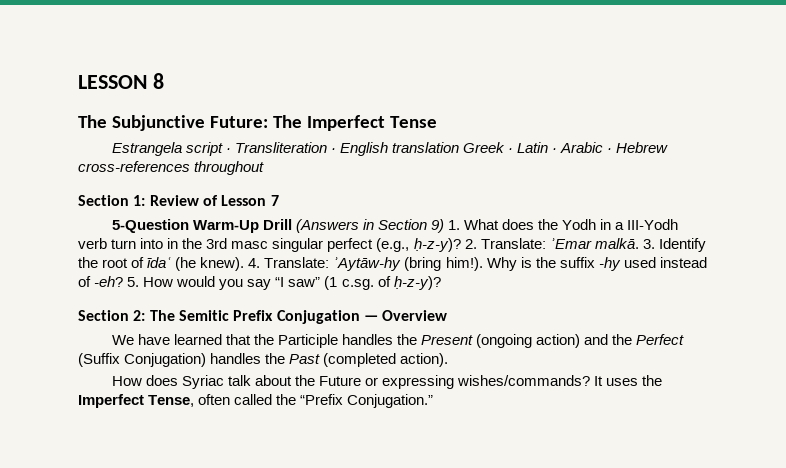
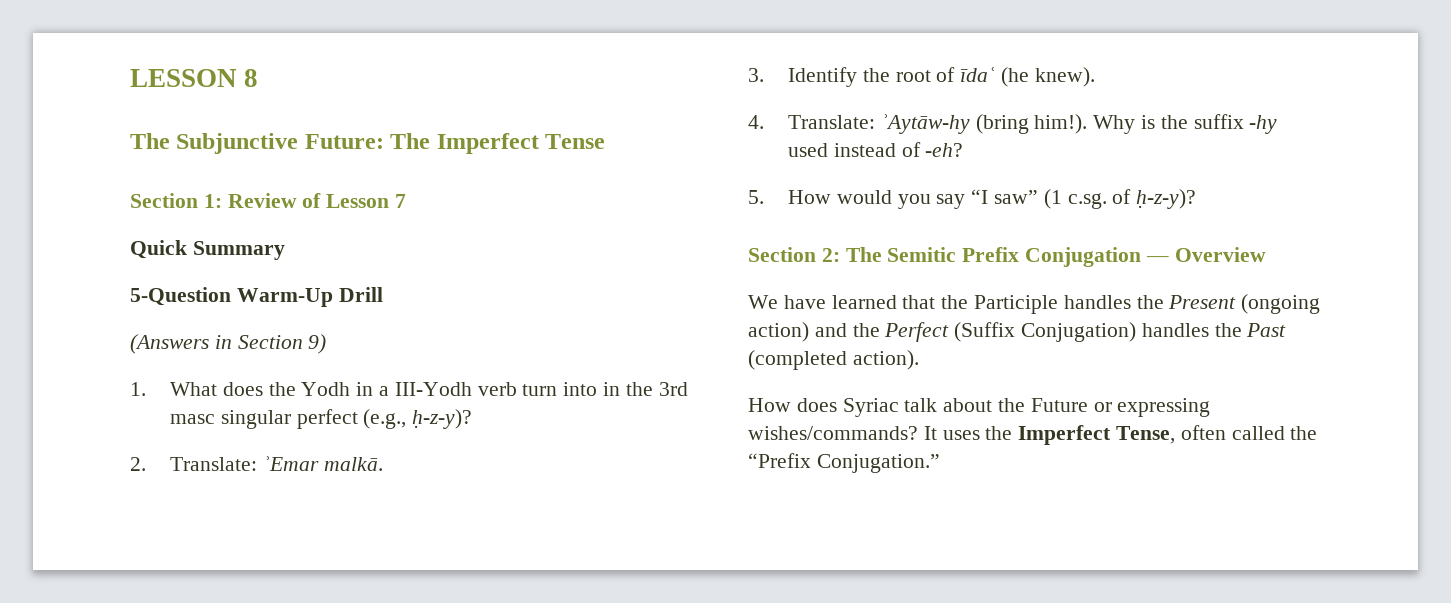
[111,142,669,156] [78,161,265,175] // Estrangela script · Transliteration · English translation Greek · Latin · Arabic · Hebrew cross-references throughout -> (606, 141) none
(279, 200) none -> [130,240,285,260] // Quick Summary
(292, 224) none -> (383, 294) //
(444, 226) none -> (327, 344) //
(461, 245) none -> (473, 419) //
(639, 243) none -> (383, 464) //
(245, 264) none -> (1095, 77) //
(124, 281) none -> (964, 150) //

